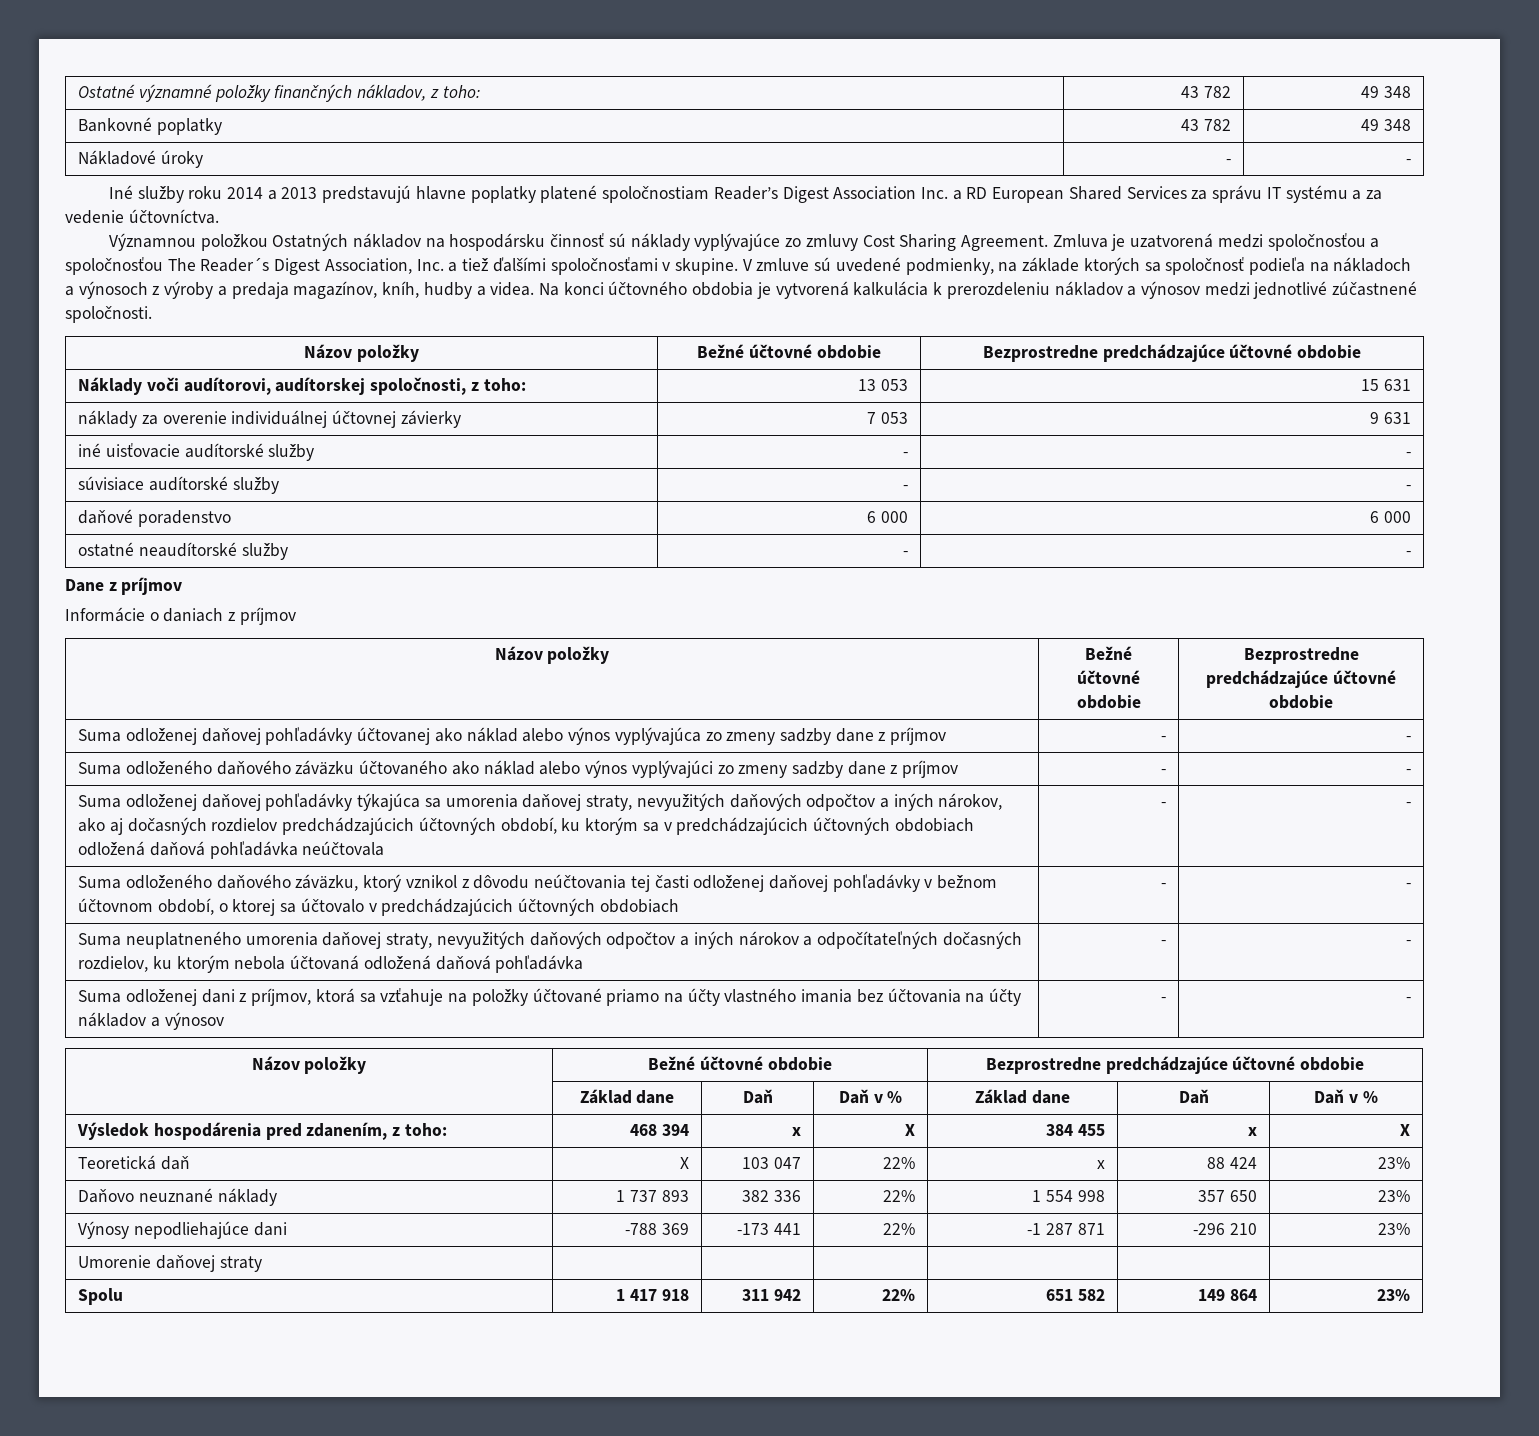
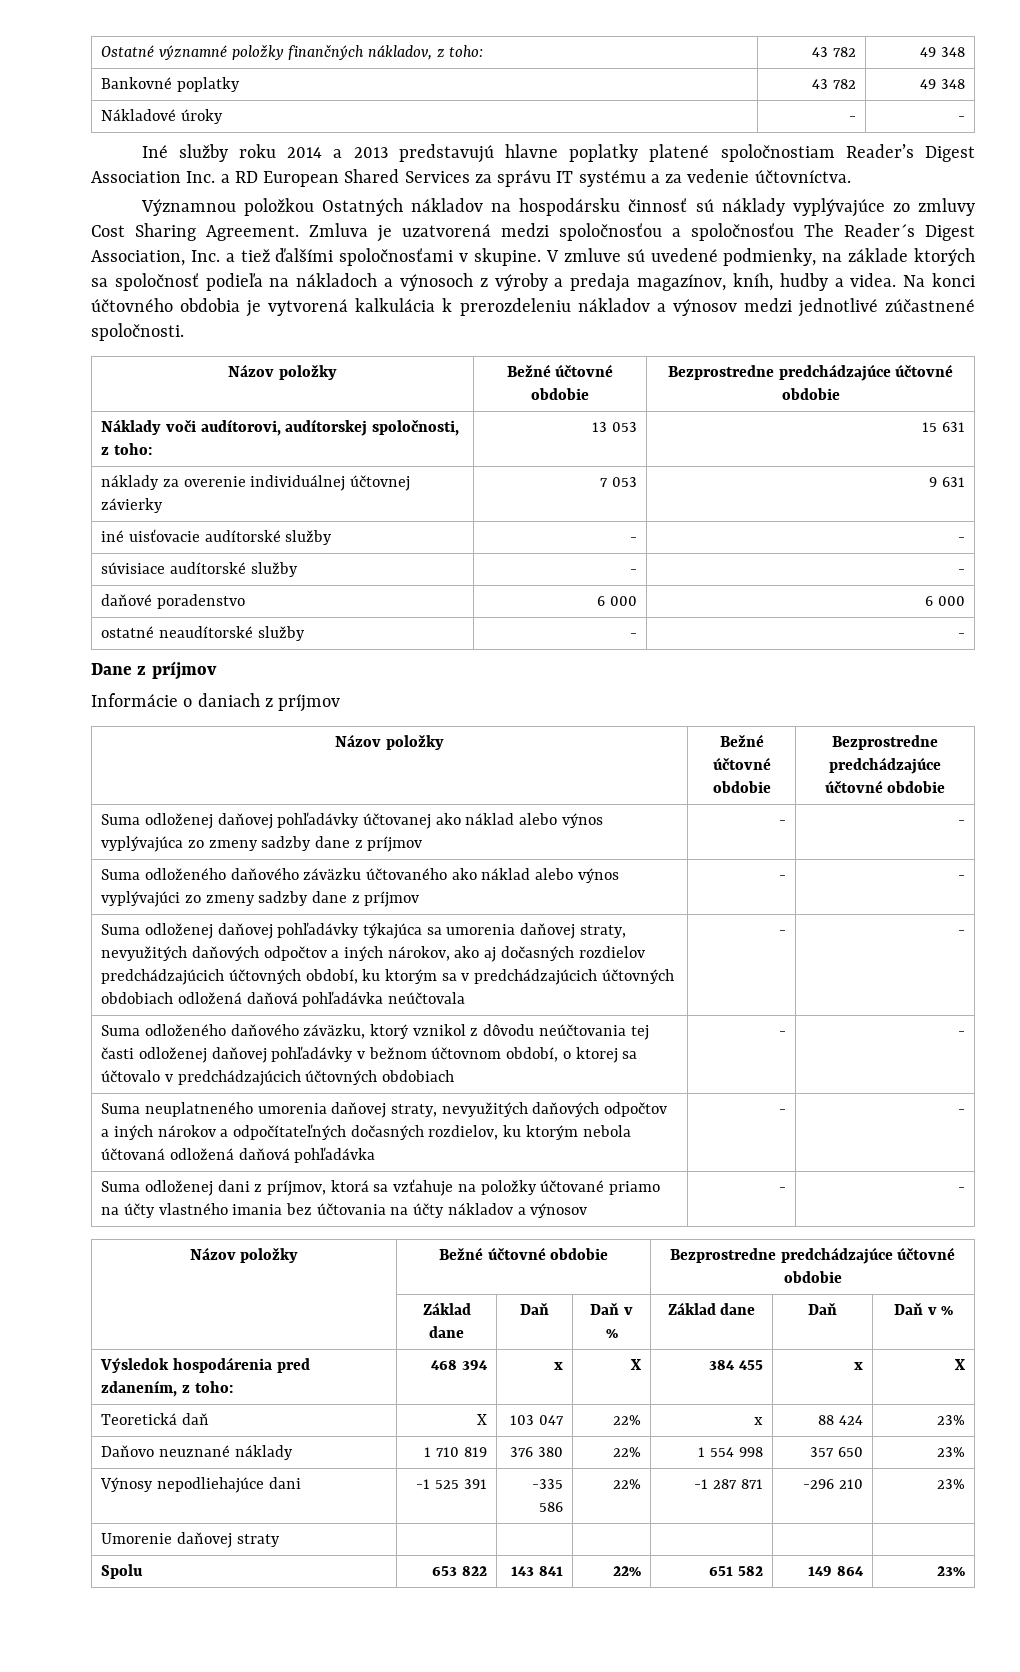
[630,1190,689,1202] [742,1190,801,1202] 737 893 | 382 336 -> [436,1447,487,1457] [510,1447,563,1457] 710 819 | 376 380
[625,1223,689,1235] [737,1223,801,1235] -788 369 | -173 441 -> [416,1479,487,1489] [531,1479,563,1489] [538,1502,563,1512] -1 525 391 | -335 586
[616,1289,689,1301] [742,1289,801,1301] 1 417 918 | 311 942 -> [432,1566,487,1576] [511,1566,563,1576] 653 822 | 143 841

